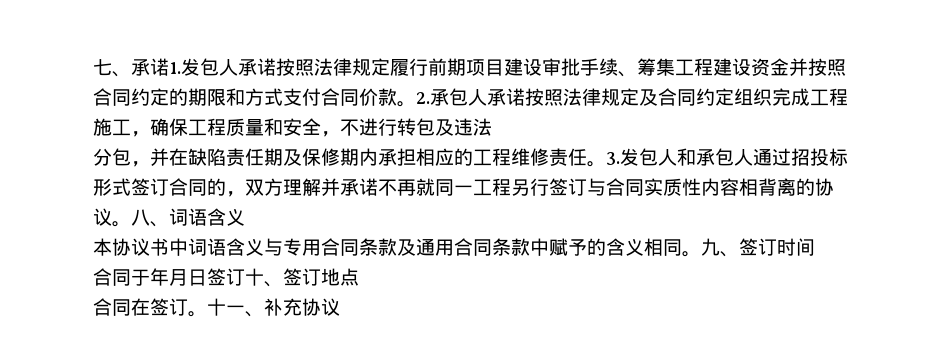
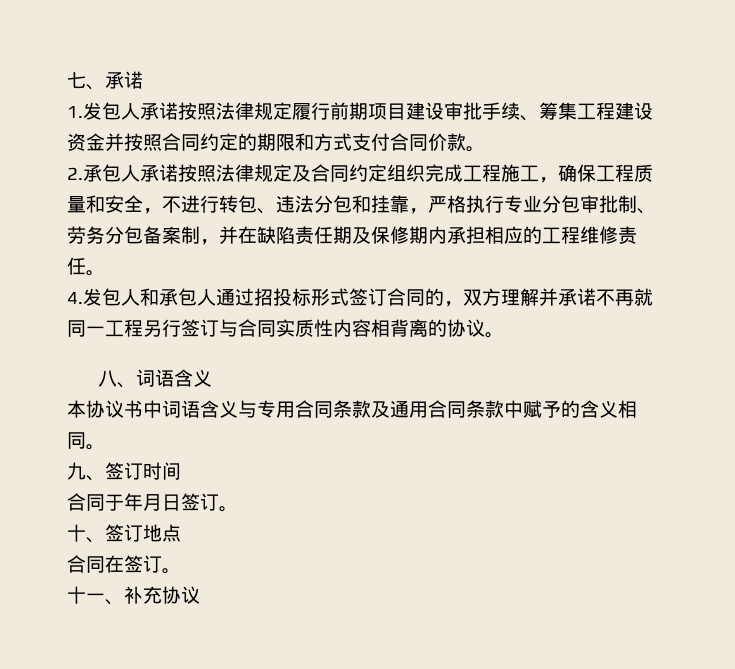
(169, 67) none -> (143, 80) //
(416, 104) none -> (485, 149) //
[435,119,454,136] 及 -> [257,208,276,214] 、
[93,148,131,166] // 分包 -> [314,195,656,214] [67,226,200,244] 分包和挂靠，严格执行专业分包审批制、劳务分包备案制
[606,152,620,165] 3. -> [67,292,83,304] // 4.
(131, 224) none -> (504, 335) //
(701, 254) none -> (105, 447) //
(245, 277) none -> [219,506,238,512] 。 //
(207, 314) none -> (181, 571) //

